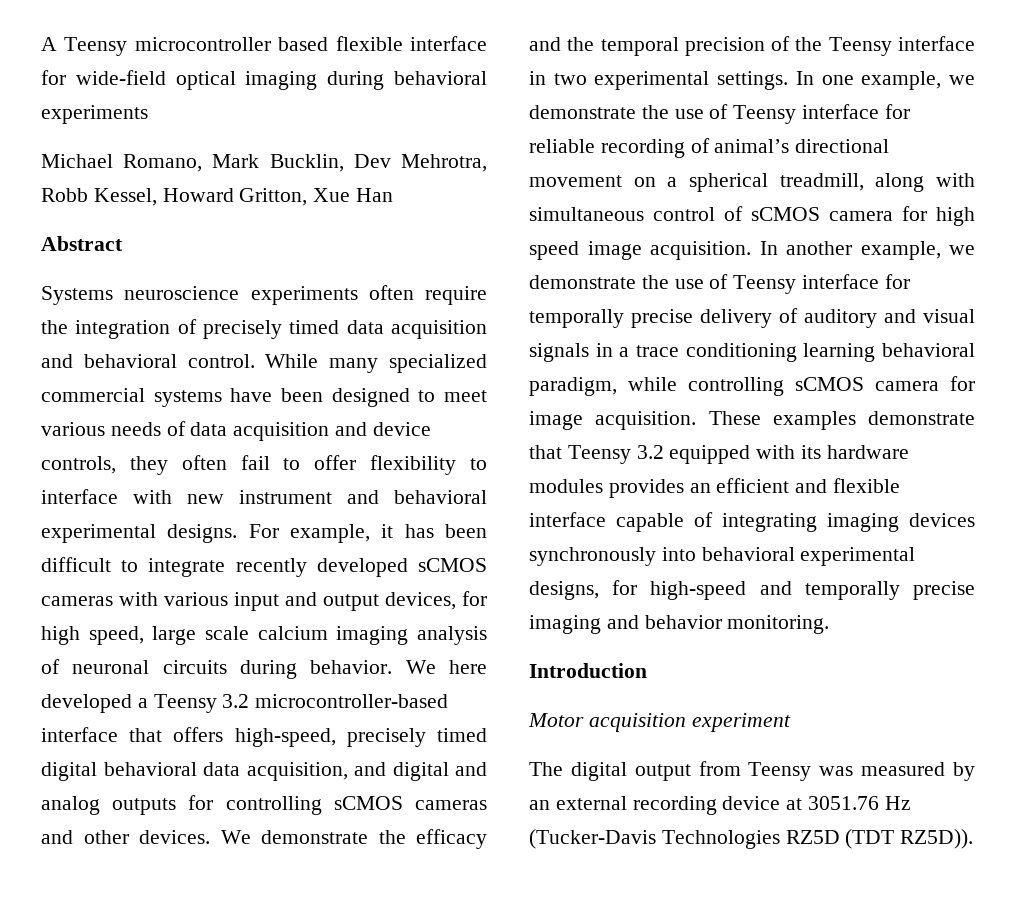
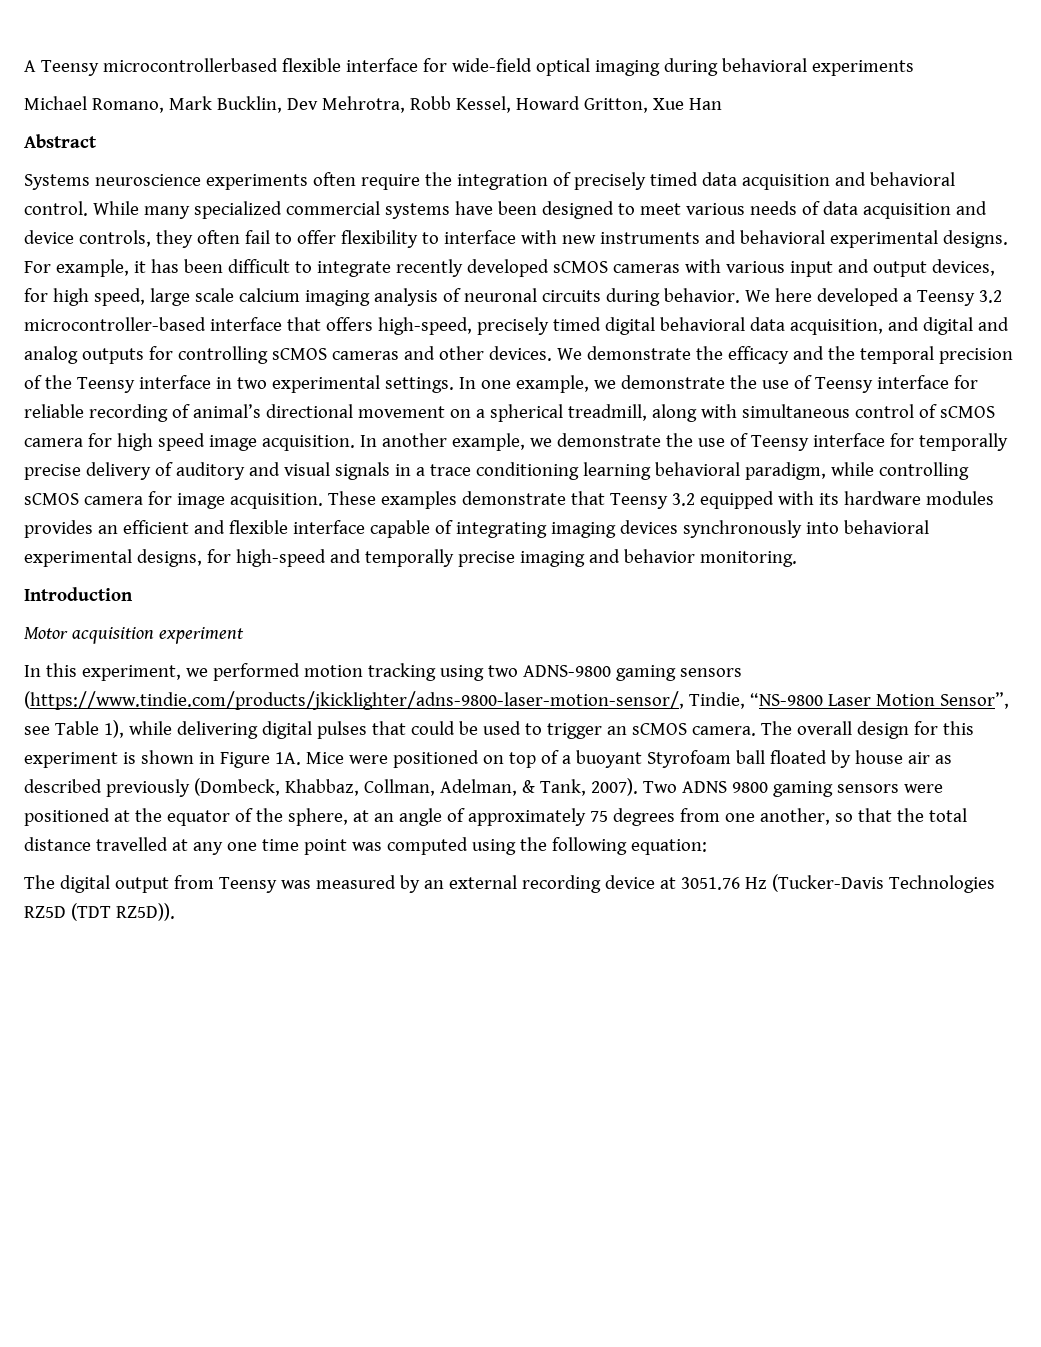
[134,37,329,51] microcontroller based -> [102,58,278,72] microcontrollerbased
[239,490,332,504] instrument -> [599,232,700,244] instruments
(791, 722) none -> [24,663,742,681] [24,691,1009,710] [24,720,974,739] [24,750,952,768] [24,778,943,797] [24,808,967,826] [24,837,707,855] // In this experiment, we performed motion tracking using two ADNS-9800 gaming sensors (https://www.tindie.com/products/jkicklighter/adns-9800-laser-motion-sensor/, Tindie, “NS-9800 Laser Motion Sensor”, see Table 1), while delivering digital pulses that could be used to trigger an sCMOS camera. The overall design for this experiment is shown in Figure 1A. Mice were positioned on top of a buoyant Styrofoam ball floated by house air as described previously (Dombeck, Khabbaz, Collman, Adelman, & Tank, 2007). Two ADNS 9800 gaming sensors were positioned at the equator of the sphere, at an angle of approximately 75 degrees from one another, so that the total distance travelled at any one time point was computed using the following equation:

